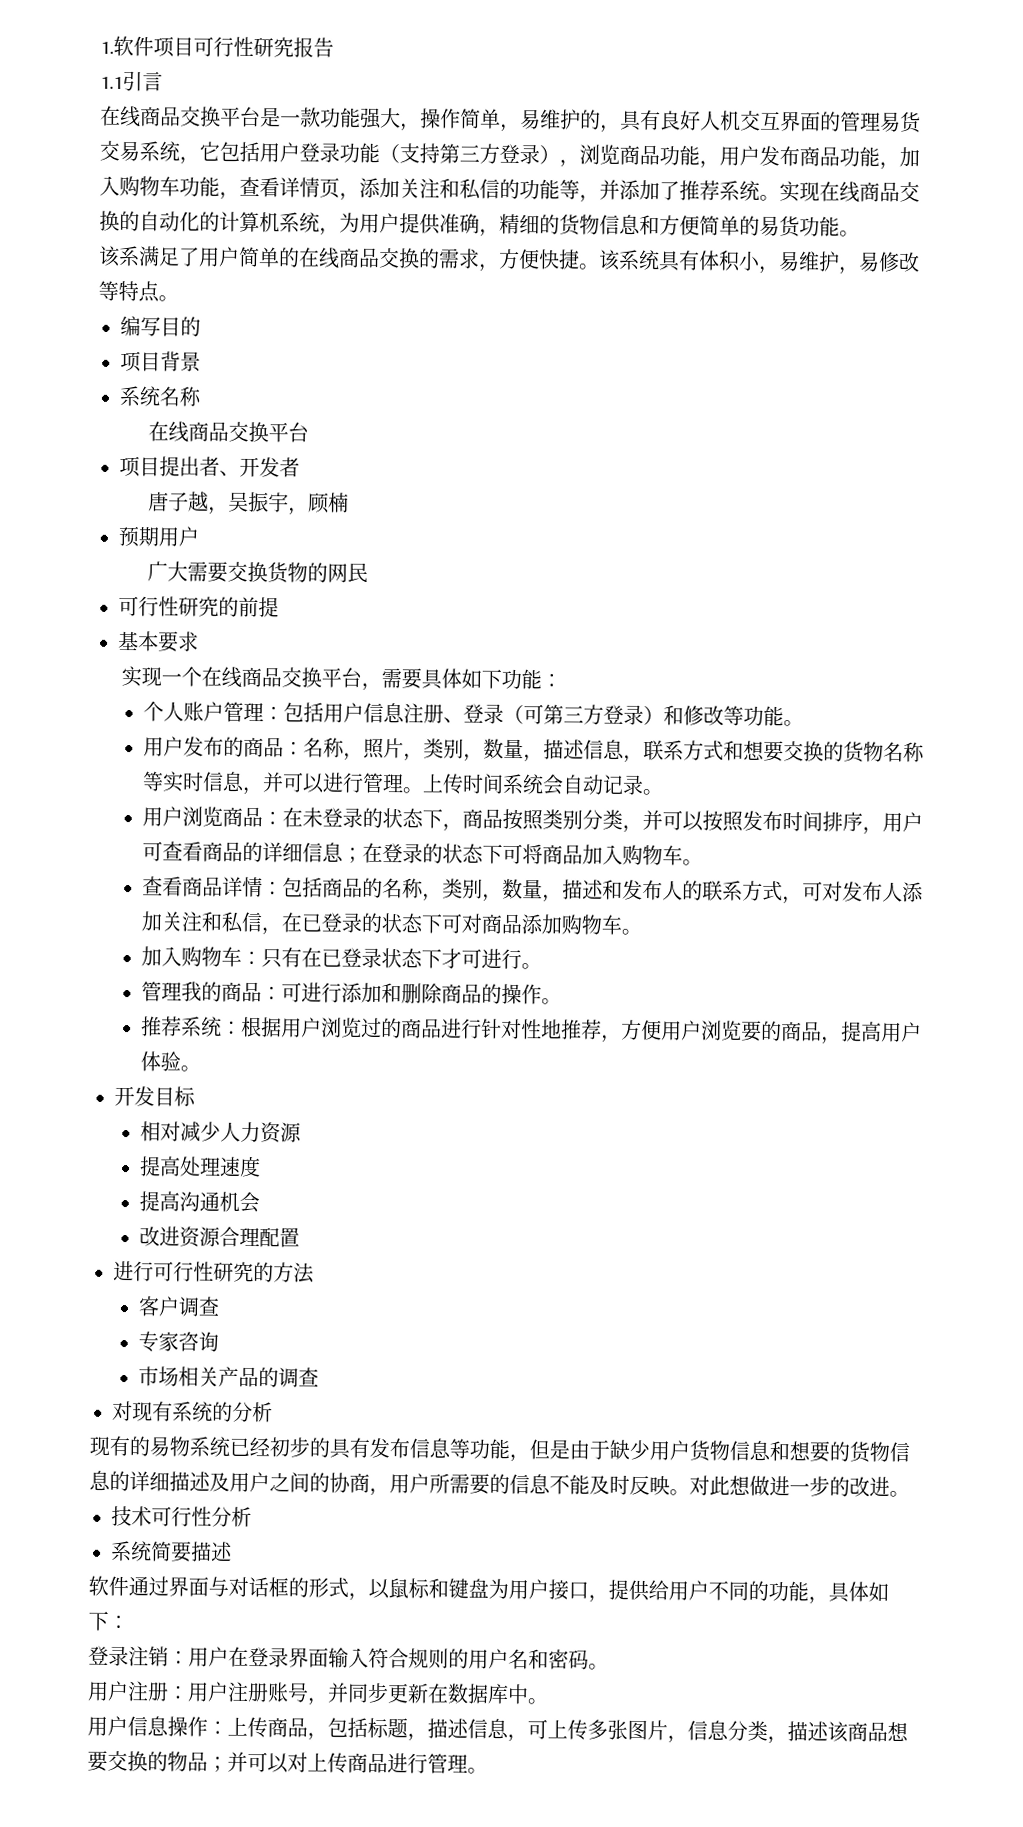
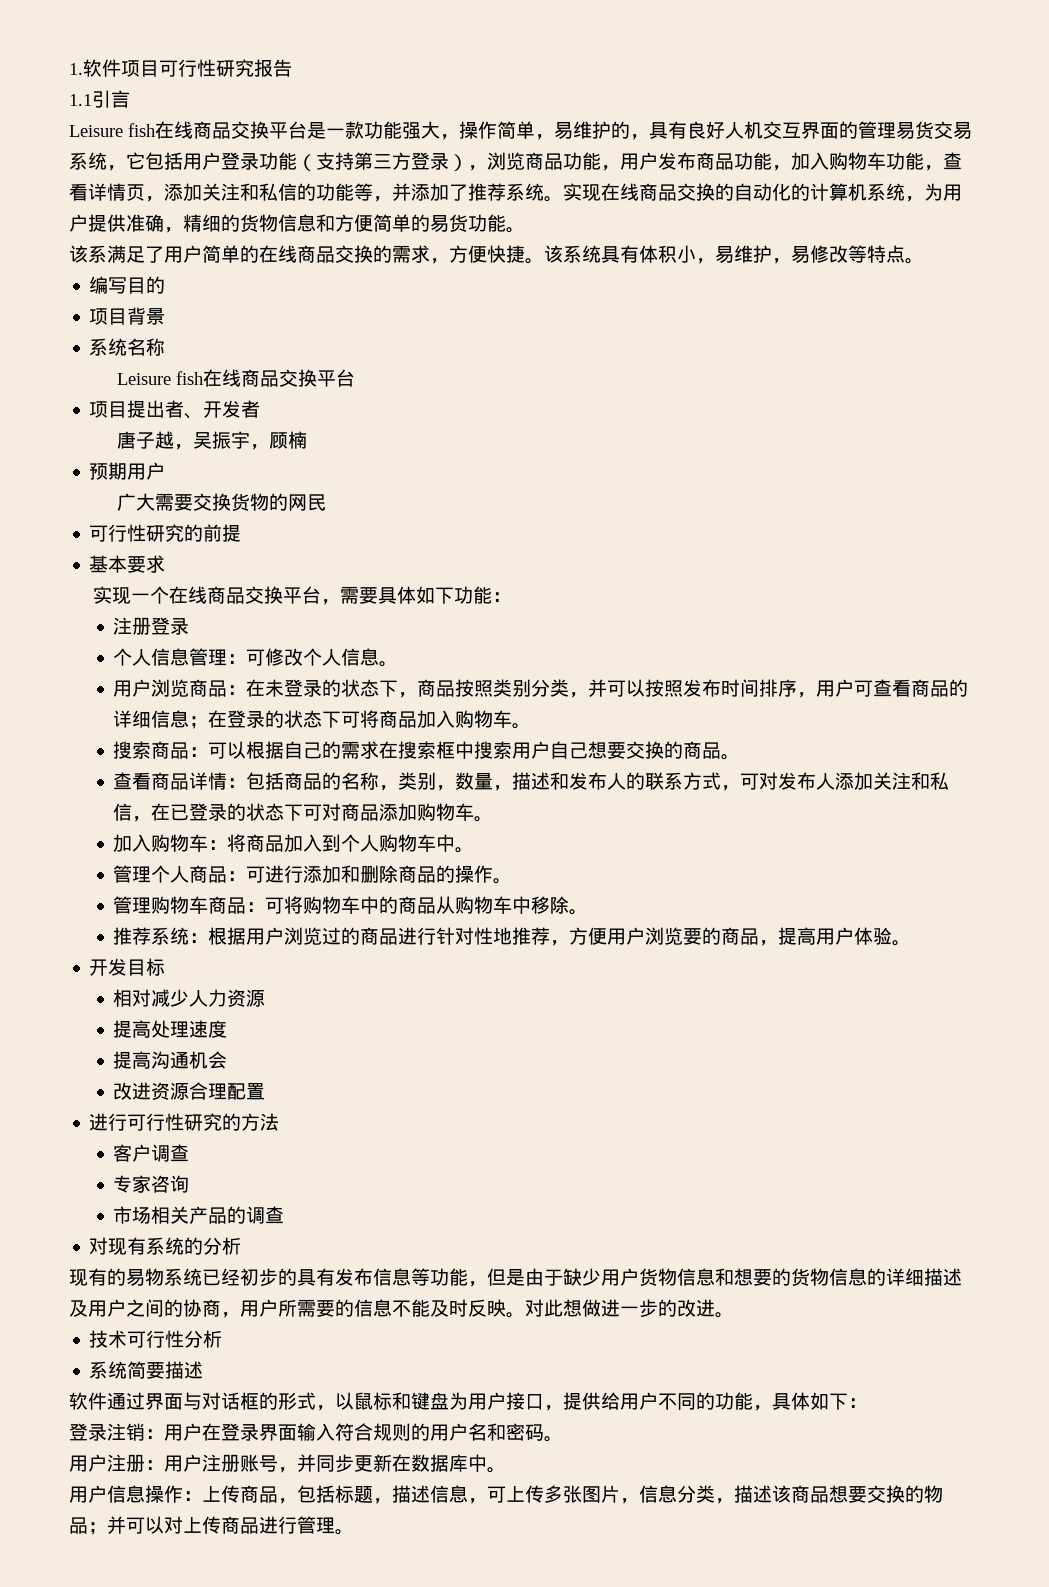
(163, 81) none -> [69,123,155,137] Leisure fish
(202, 396) none -> [116,371,203,385] Leisure fish
[142,701,804,727] [142,736,925,764] [141,771,644,796] // 个人账户管理：包括用户信息注册、登录（可第三方登录）和修改等功能。 // 用户发布的商品：名称，照片，类别，数量，描述信息，联系方式和想要交换的货物名称等实时信息，并可以进行管理。上传时间系统会自动记录 -> [113,617,190,635] [113,648,380,666] // 注册登录 // 个人信息管理：可修改个人信息
(703, 862) none -> [113,741,741,760] // 搜索商品：可以根据自己的需求在搜索框中搜索用户自己想要交换的商品。
[260,947,542,970] [140,981,222,1002] 只有在已登录状态下才可进行。 // 管理我的 -> [227,834,475,853] [113,865,190,883] 将商品加入到个人购物车中。 // 管理个人
(562, 1001) none -> [113,896,589,915] // 管理购物车商品：可将购物车中的商品从购物车中移除。

